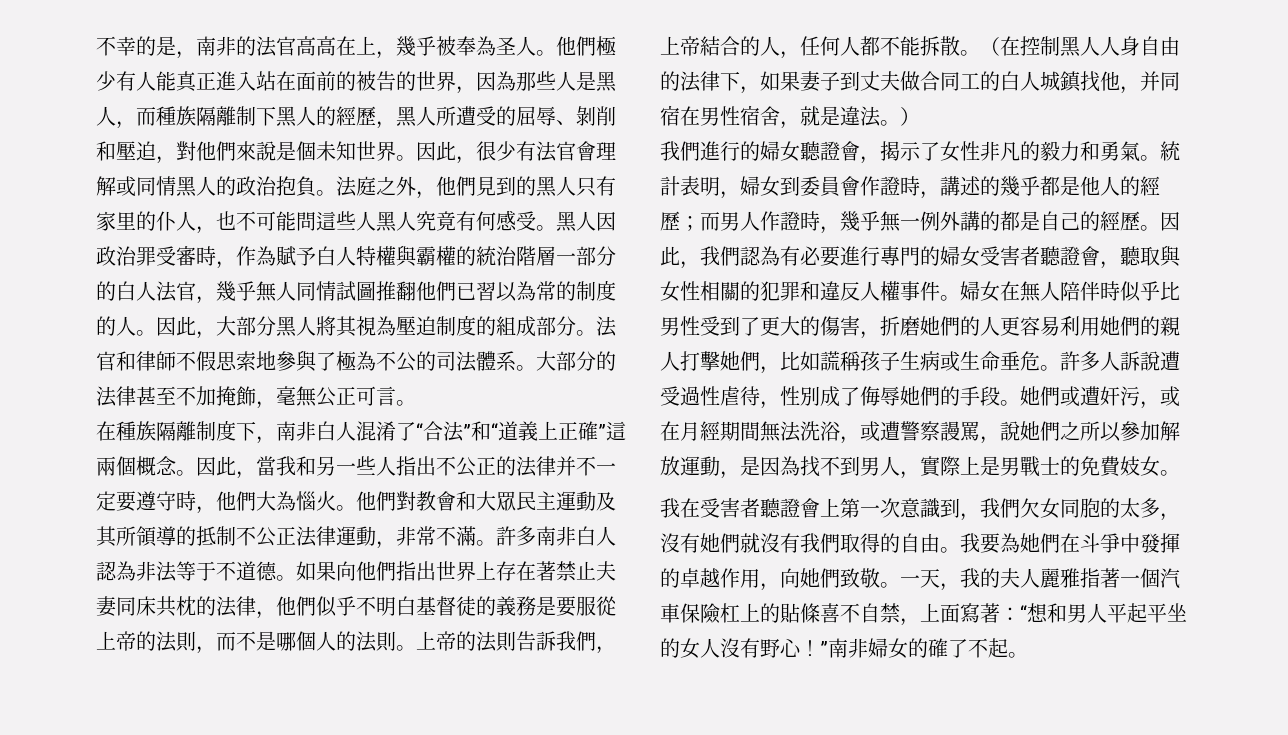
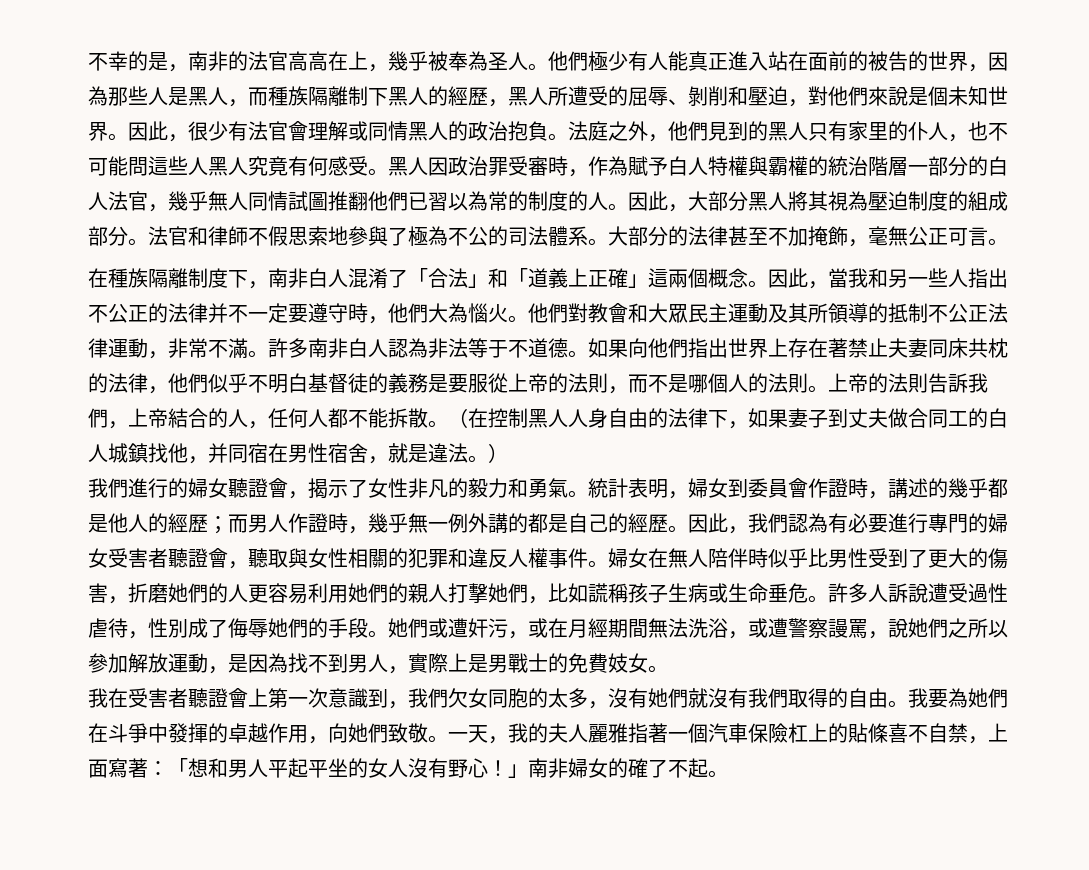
[416,421,498,442] “合法”和“ -> [408,268,528,288] 「合法」和「
[598,424,606,439] ” -> [628,274,648,288] 」
[1020,605,1027,621] “ -> [168,758,188,776] 「
[820,641,828,656] ” -> [508,764,528,778] 」

